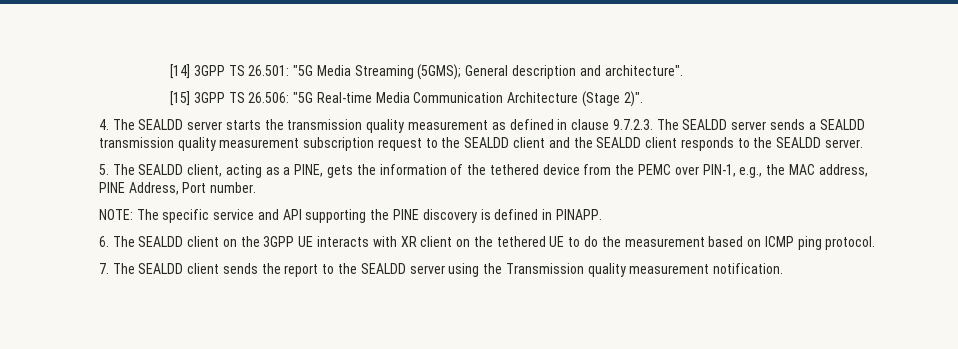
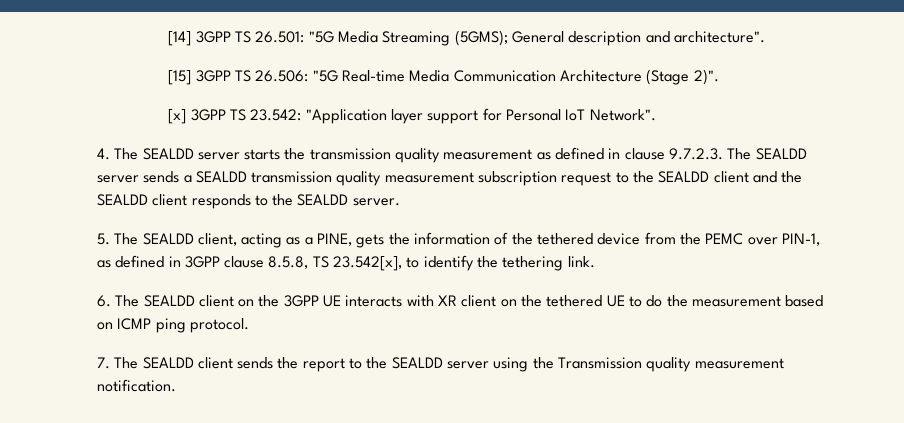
(643, 99) none -> [168,108,656,124] // [x] 3GPP TS 23.542: "Application layer support for Personal IoT Network".
[739,164,868,178] [98,182,257,195] [98,209,602,223] e.g., the MAC address, PINE Address, Port number. // NOTE: The specific service and API supporting the PINE discovery is defined in PINAPP. -> [96,255,595,271] as defined in 3GPP clause 8.5.8, TS 23.542[x], to identify the tethering link.

